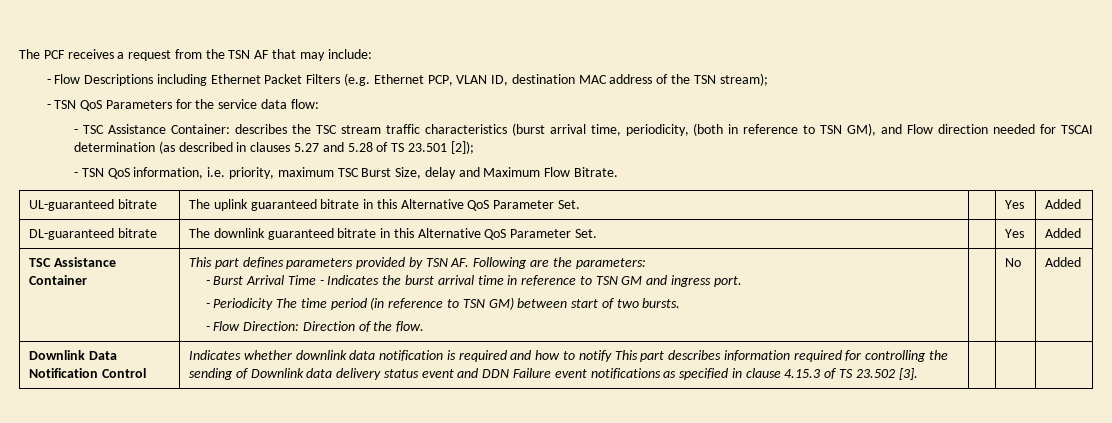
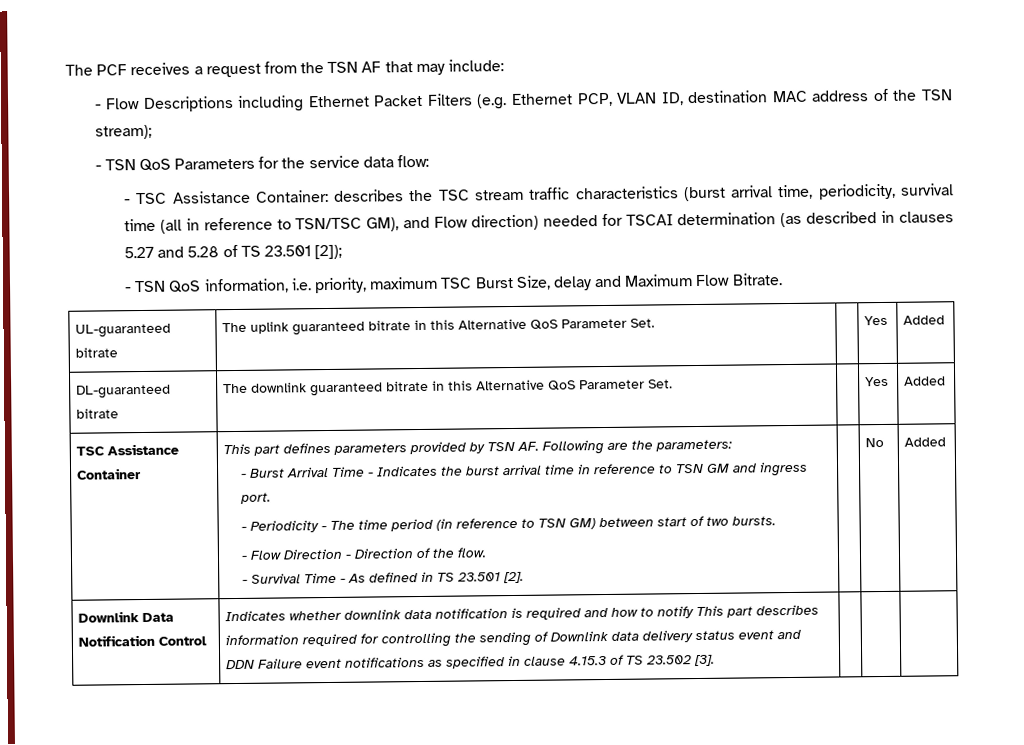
[693,123,843,136] (both in reference to TSN -> [900,183,955,196] [124,217,363,234] survival time (all in reference to TSN/TSC
[938,124,989,134] direction -> [470,214,539,231] direction)
(274, 304) none -> [321,526,328,531] -
[243,321,300,331] Direction: -> [283,548,353,560] Direction -
(425, 326) none -> [242,571,525,584] // - Survival Time - As defined in TS 23.501 [2].

